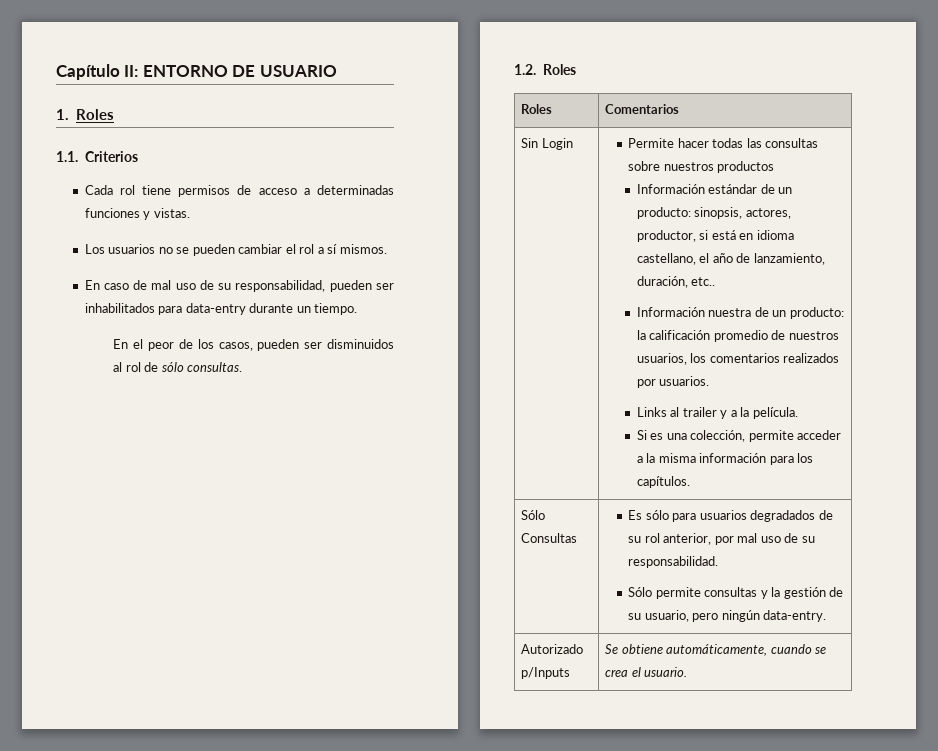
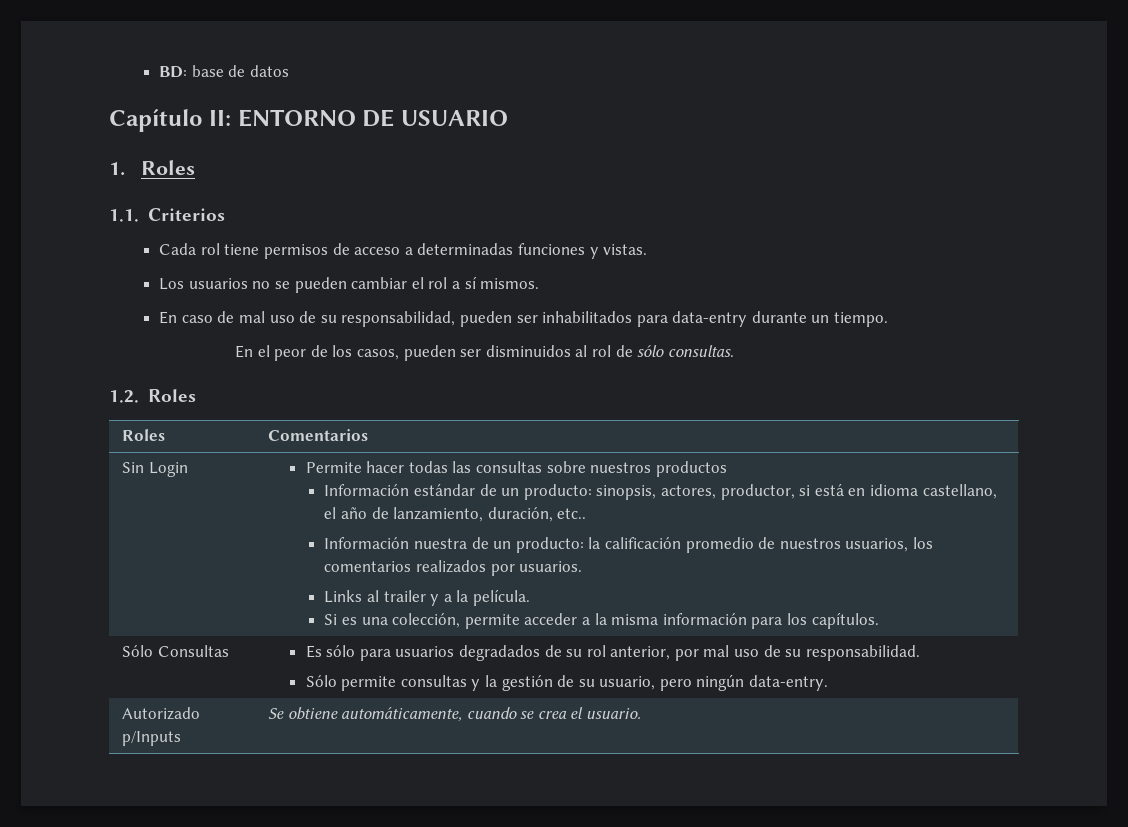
(56, 72) none -> [159,65,290,78] BD: base de datos //

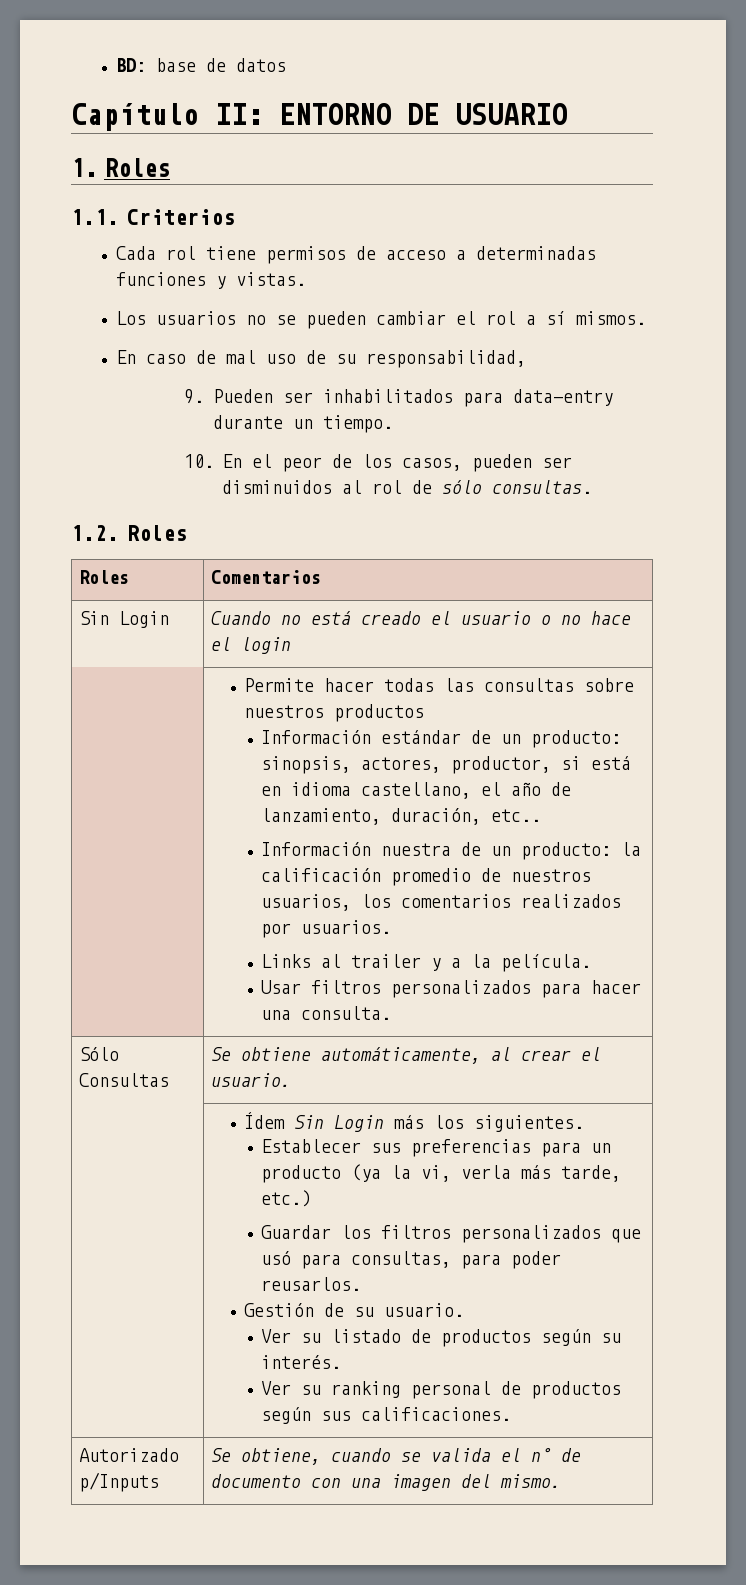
[459,311,512,327] pueden -> [184,389,273,404] // 9. Pueden
(889, 319) none -> [184,454,215,468] 10.
(188, 469) none -> [210,611,631,625] [210,637,291,654] | Cuando no está creado el usuario o no hace el login //
[324,612,879,629] [121,645,229,657] [305,645,920,661] [305,674,829,691] [121,707,200,720] [121,731,181,746] [267,707,642,721] Si es una colección, permite acceder a la misma información para los capítulos. // Sólo Consultas | Es sólo para usuarios degradados de su rol anterior, por mal uso de su responsabilidad. // Sólo permite consultas y la gestión de su usuario, pero ningún data-entry. // Autorizado p/Inputs | Se obtiene automáticamente, cuando se crea el usuario. -> [261,980,642,998] [261,1006,392,1020] [78,1047,119,1061] [78,1073,169,1087] [210,1047,601,1064] [210,1073,291,1087] [244,1112,585,1132] [261,1139,612,1157] [261,1164,622,1183] [261,1190,312,1207] [261,1225,642,1243] [261,1251,562,1269] [261,1277,362,1291] [244,1303,465,1317] [261,1329,622,1347] [261,1355,342,1369] [261,1381,622,1399] [261,1407,512,1424] [78,1448,179,1462] [78,1472,159,1492] [210,1448,581,1465] [210,1474,561,1491] Usar filtros personalizados para hacer una consulta. // Sólo Consultas | Se obtiene automáticamente, al crear el usuario. // | Ídem Sin Login más los siguientes. // Establecer sus preferencias para un producto (ya la vi, verla más tarde, etc.) // Guardar los filtros personalizados que usó para consultas, para poder reusarlos. // Gestión de su usuario. // Ver su listado de productos según su interés. // Ver su ranking personal de productos según sus calificaciones. // Autorizado p/Inputs | Se obtiene, cuando se valida el n° de documento con una imagen del mismo.

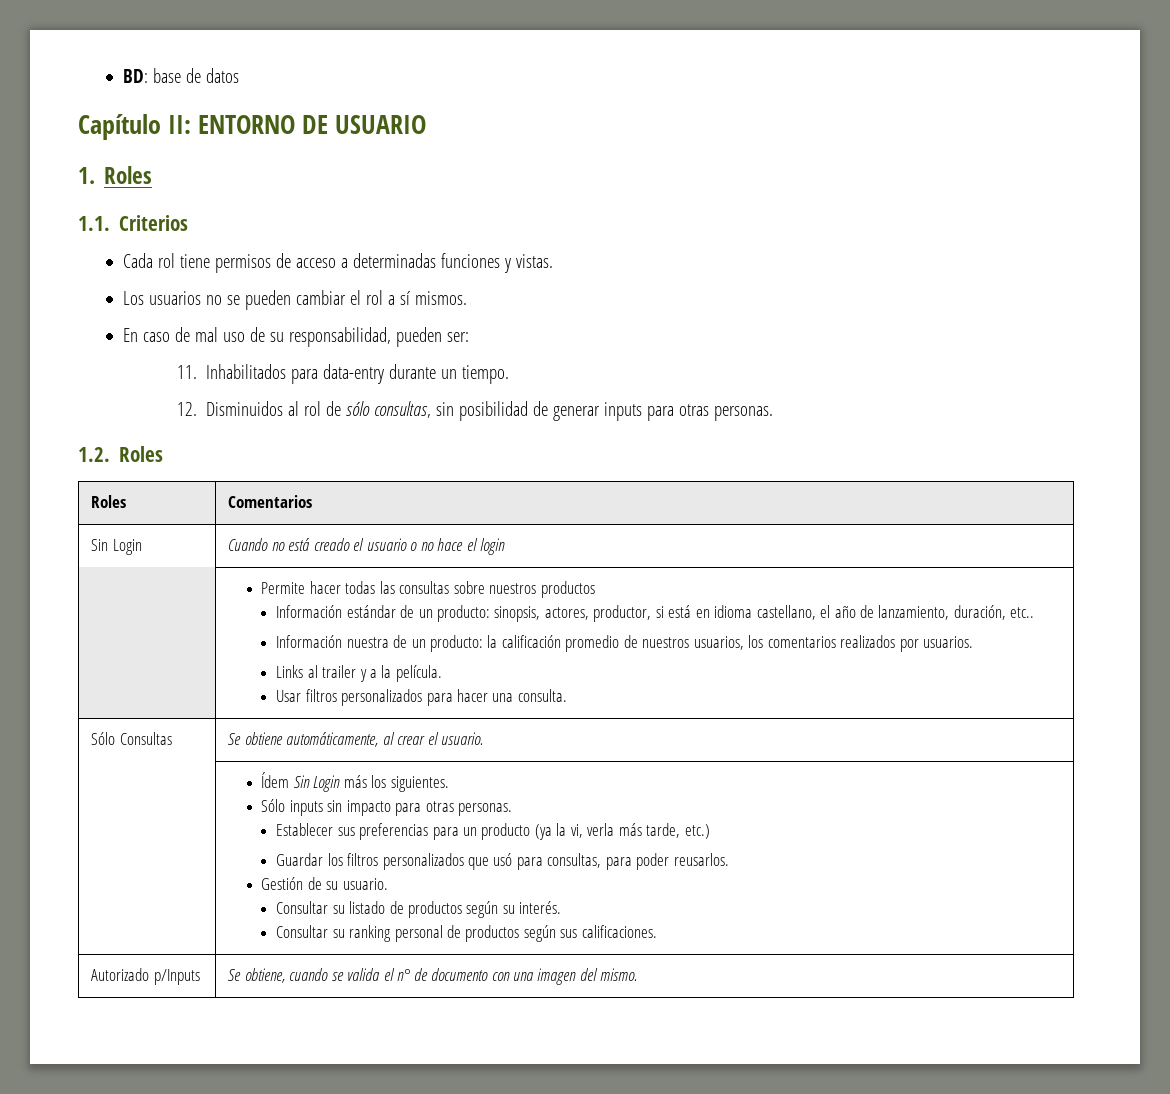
[184,389,453,404] // 9. Pueden ser inhabilitados -> [395,327,469,347] [176,364,286,379] pueden ser: // 11. Inhabilitados
[184,454,572,472] [221,480,592,494] 10. En el peor de los casos, pueden ser disminuidos al rol de sólo consultas. -> [176,401,773,421] 12. Disminuidos al rol de sólo consultas, sin posibilidad de generar inputs para otras personas.
(585, 1123) none -> [261,799,513,816] // Sólo inputs sin impacto para otras personas.
[261,1329,292,1343] Ver -> [276,901,329,914] Consultar
[261,1381,292,1395] Ver -> [276,925,329,938] Consultar

